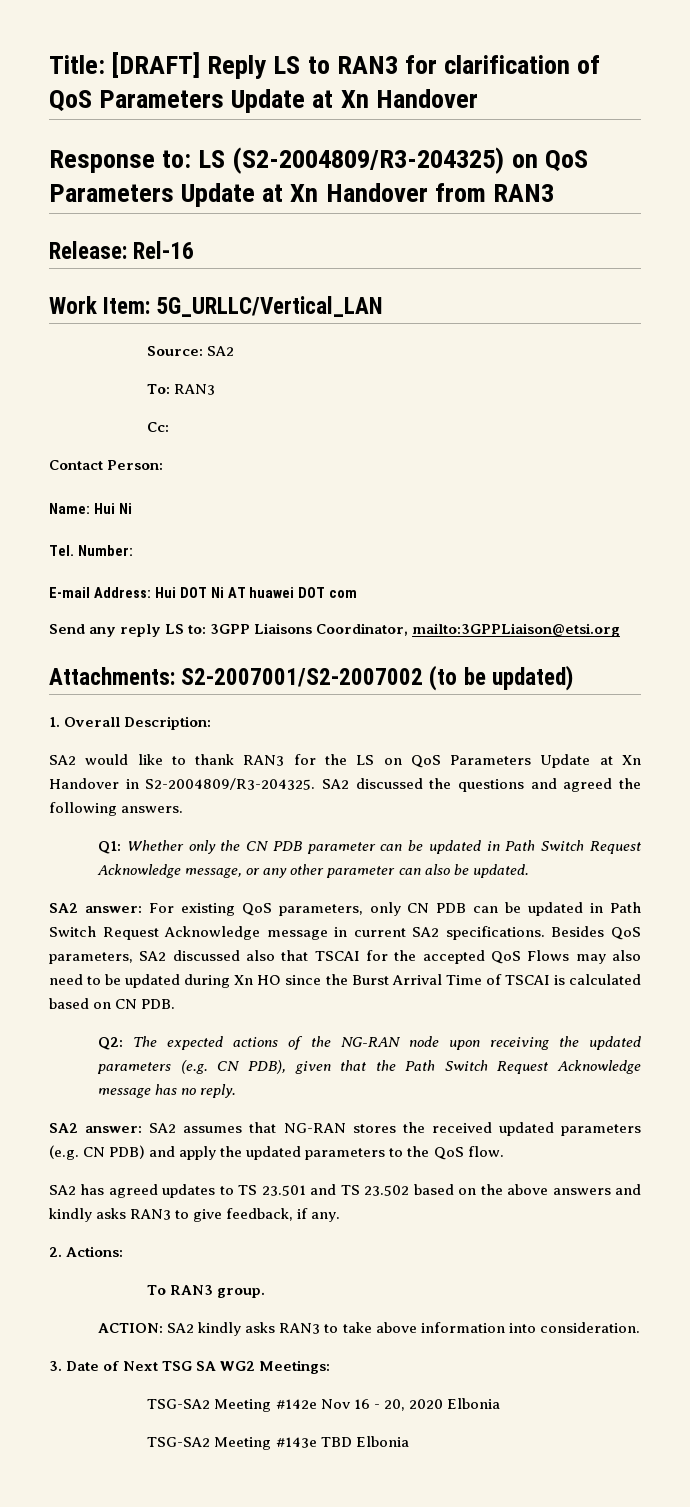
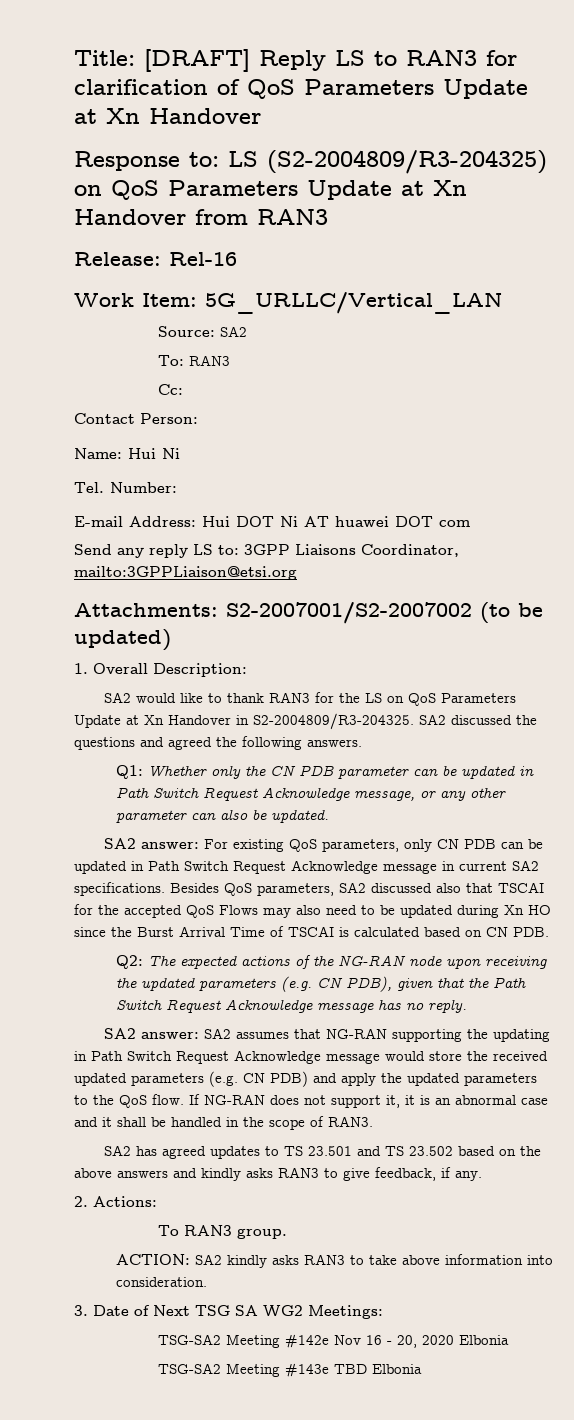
[352,1124,396,1133] stores -> [392,1029,551,1042] [74,1050,462,1064] supporting the updating in Path Switch Request Acknowledge message would store
(504, 1151) none -> [189,1094,548,1108] [74,1116,373,1130] If NG-RAN does not support it, it is an abnormal case and it shall be handled in the scope of RAN3.

